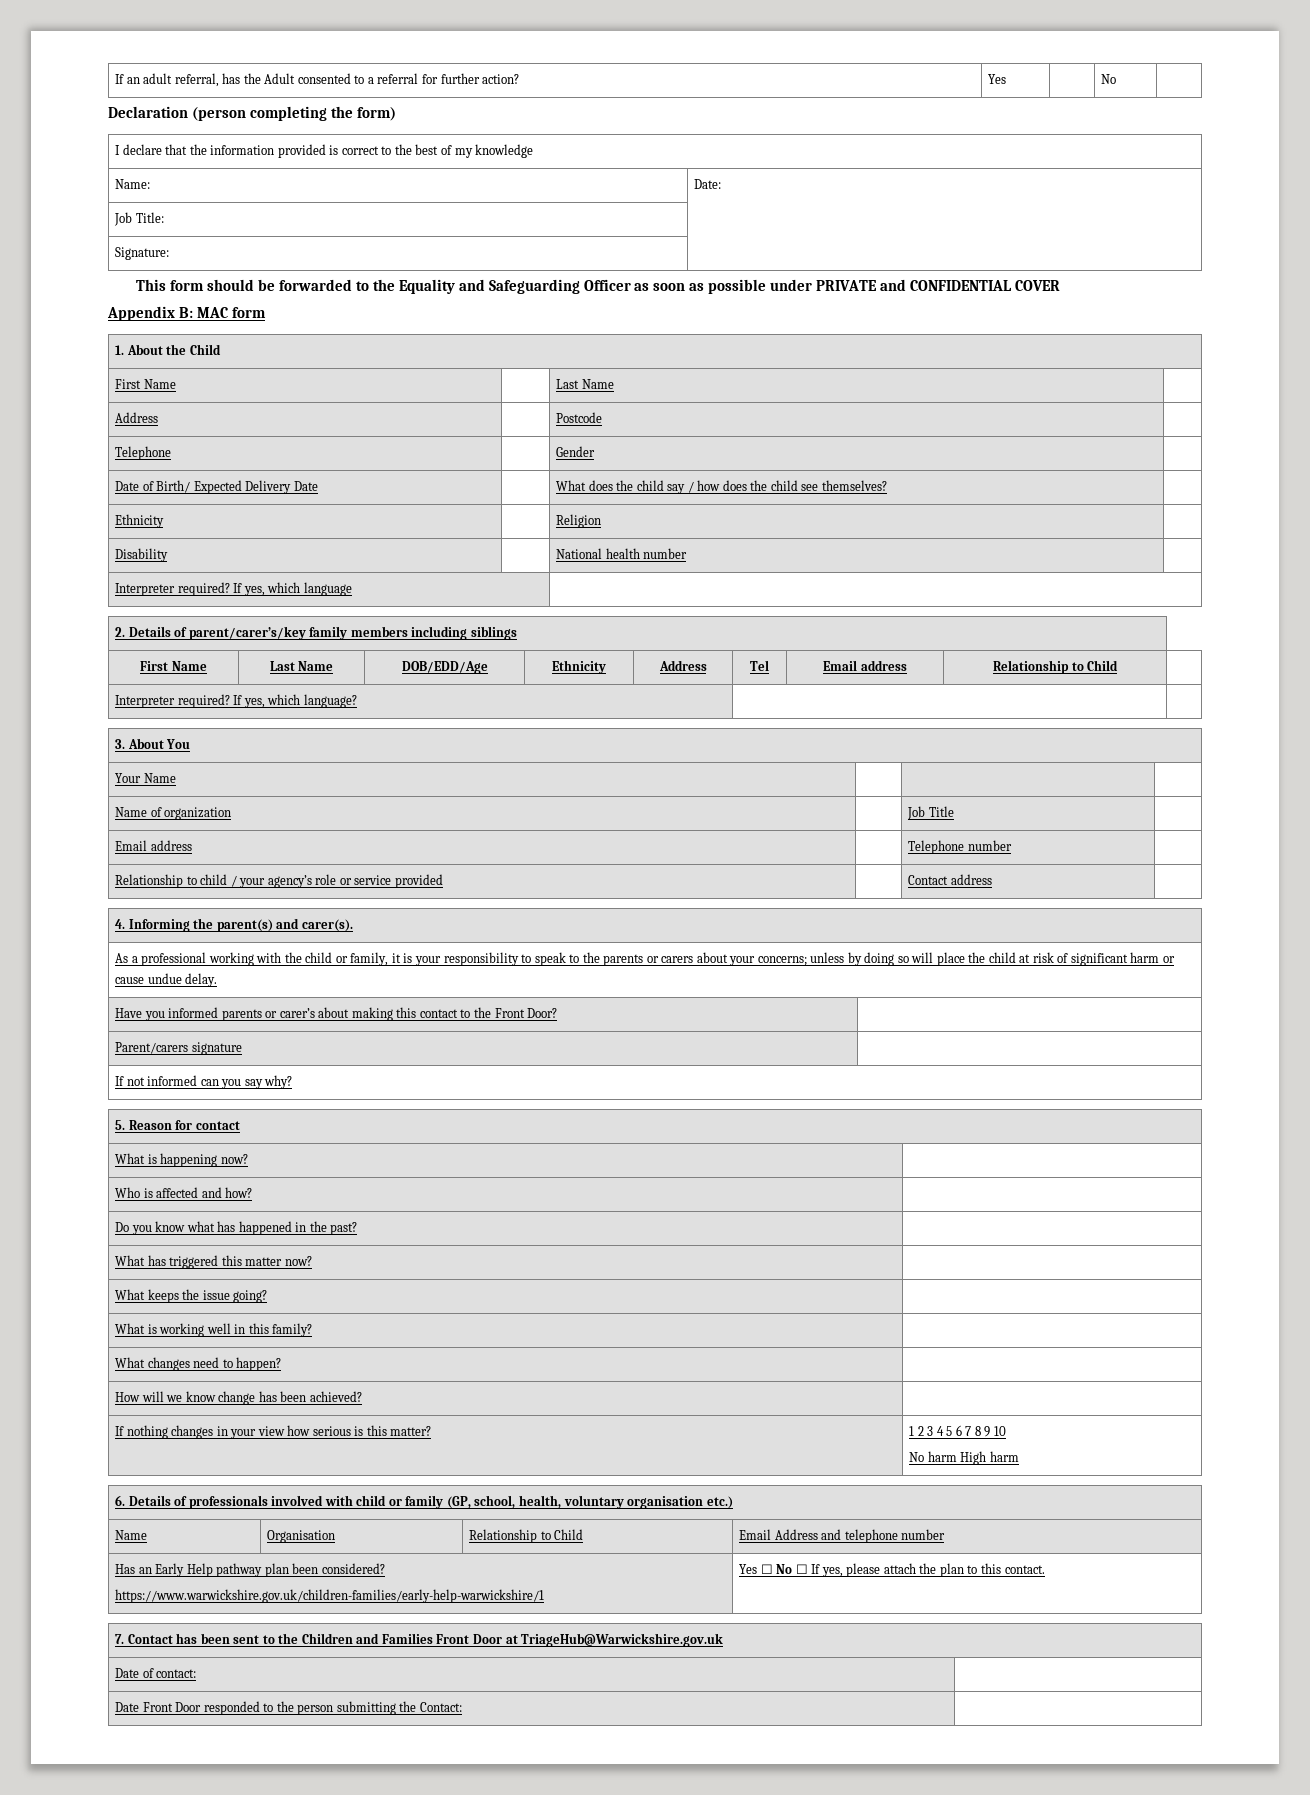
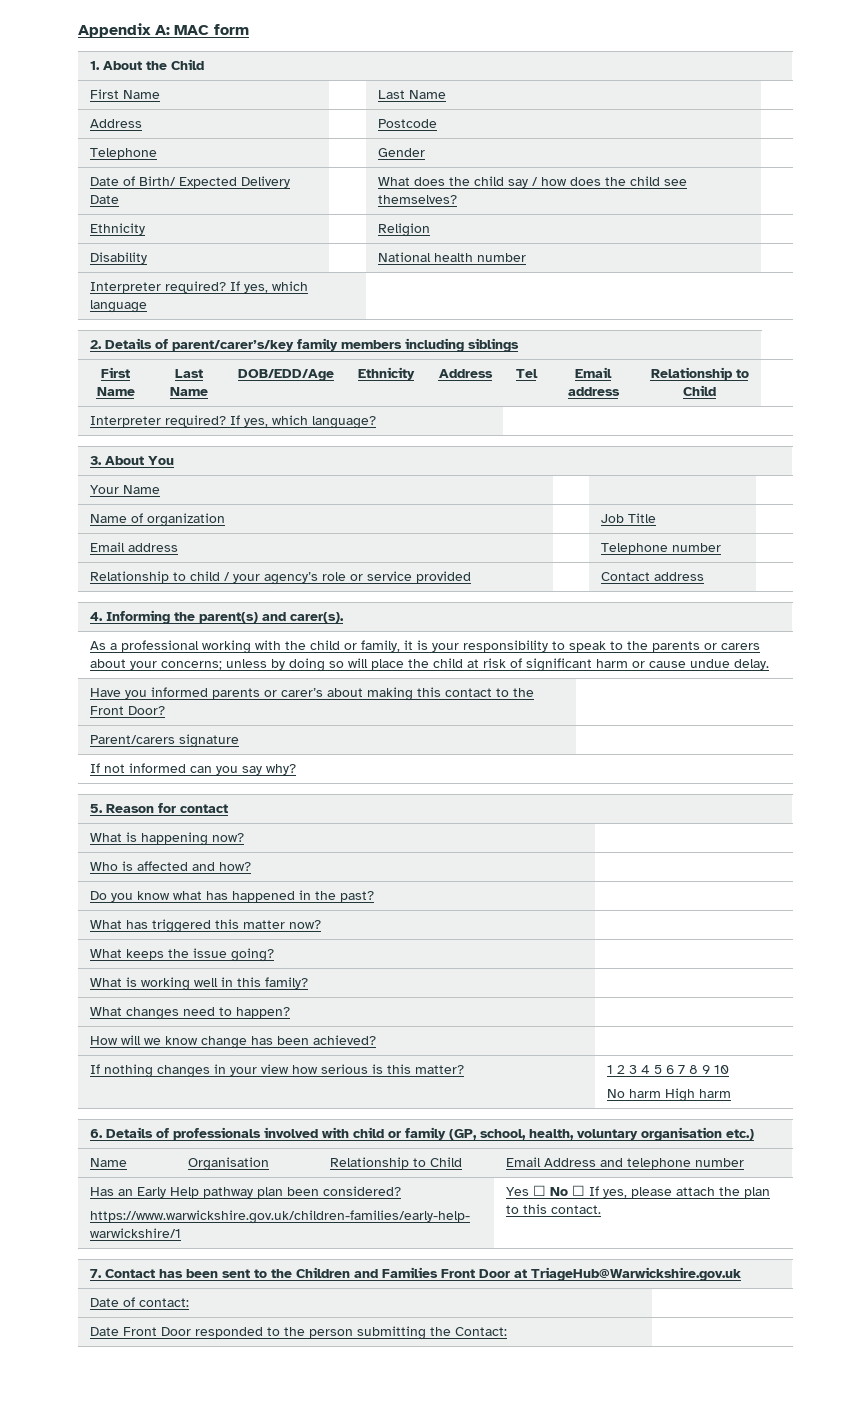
[115,73,520,87] [988,74,1007,84] [1101,74,1117,84] [108,106,396,121] [115,144,534,158] [115,179,151,189] [694,179,722,189] [114,212,164,226] [115,247,170,260] [136,279,1060,294] [107,306,193,321] If an adult referral, has the Adult consented to a referral for further action? | Yes | | No | // Declaration (person completing the form) // I declare that the information provided is correct to the best of my knowledge // Name: | Date: // Job Title: | // Signature: | // This form should be forwarded to the Equality and Safeguarding Officer as soon as possible under PRIVATE and CONFIDENTIAL COVER // Appendix B: -> [78,23,171,38] Appendix A:

